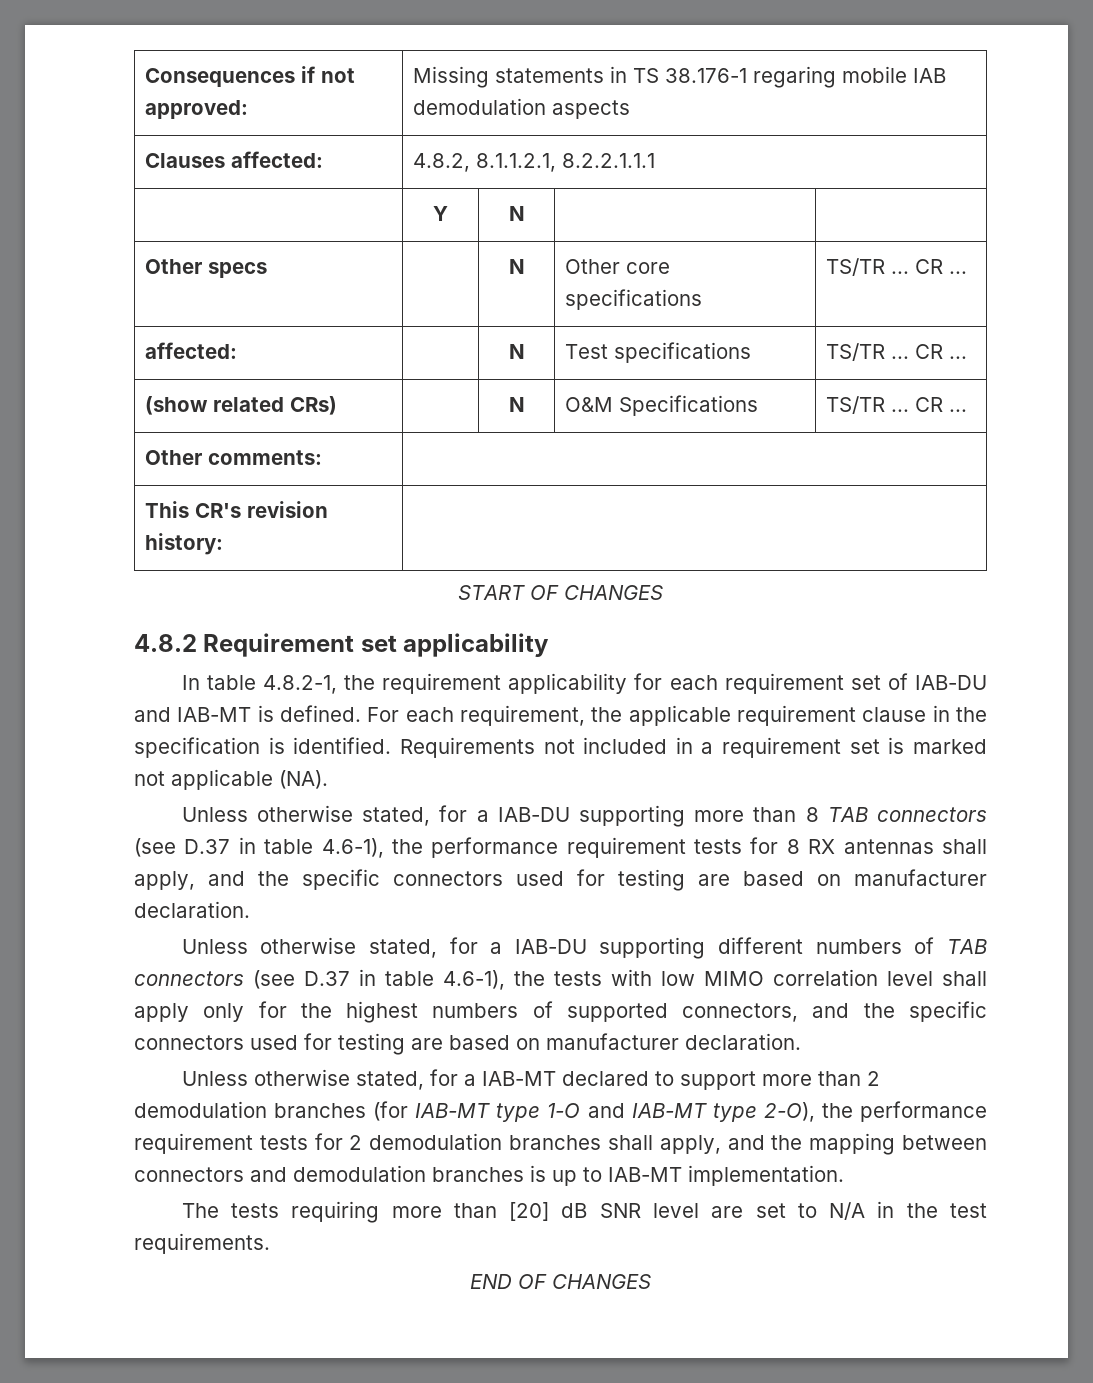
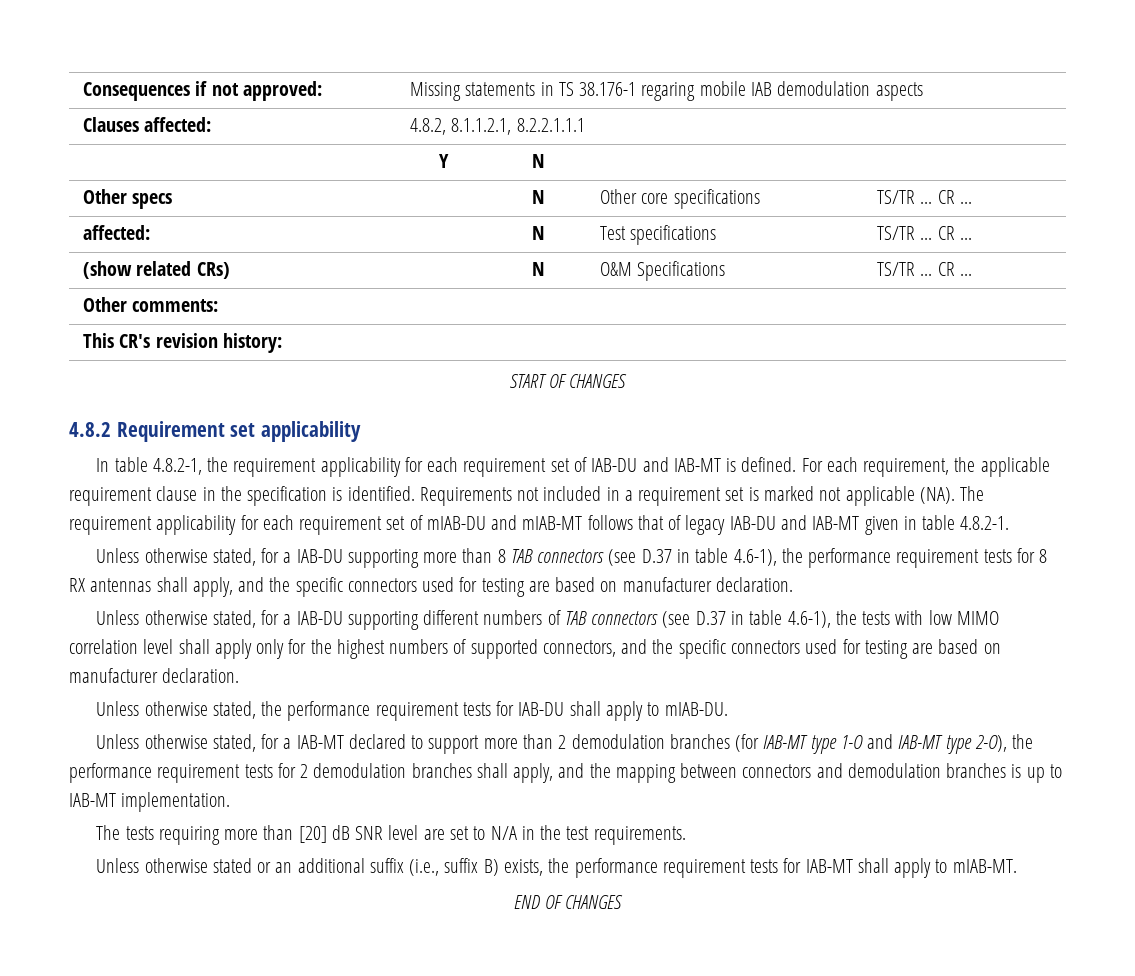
(328, 779) none -> [960,486,985,501] [69,515,1010,535] The requirement applicability for each requirement set of mIAB-DU and mIAB-MT follows that of legacy IAB-DU and IAB-MT given in table 4.8.2-1.
(801, 1041) none -> [96,701,728,721] // Unless otherwise stated, the performance requirement tests for IAB-DU shall apply to mIAB-DU.
(270, 1243) none -> [96,858,1017,878] // Unless otherwise stated or an additional suffix (i.e., suffix B) exists, the performance requirement tests for IAB-MT shall apply to mIAB-MT.

